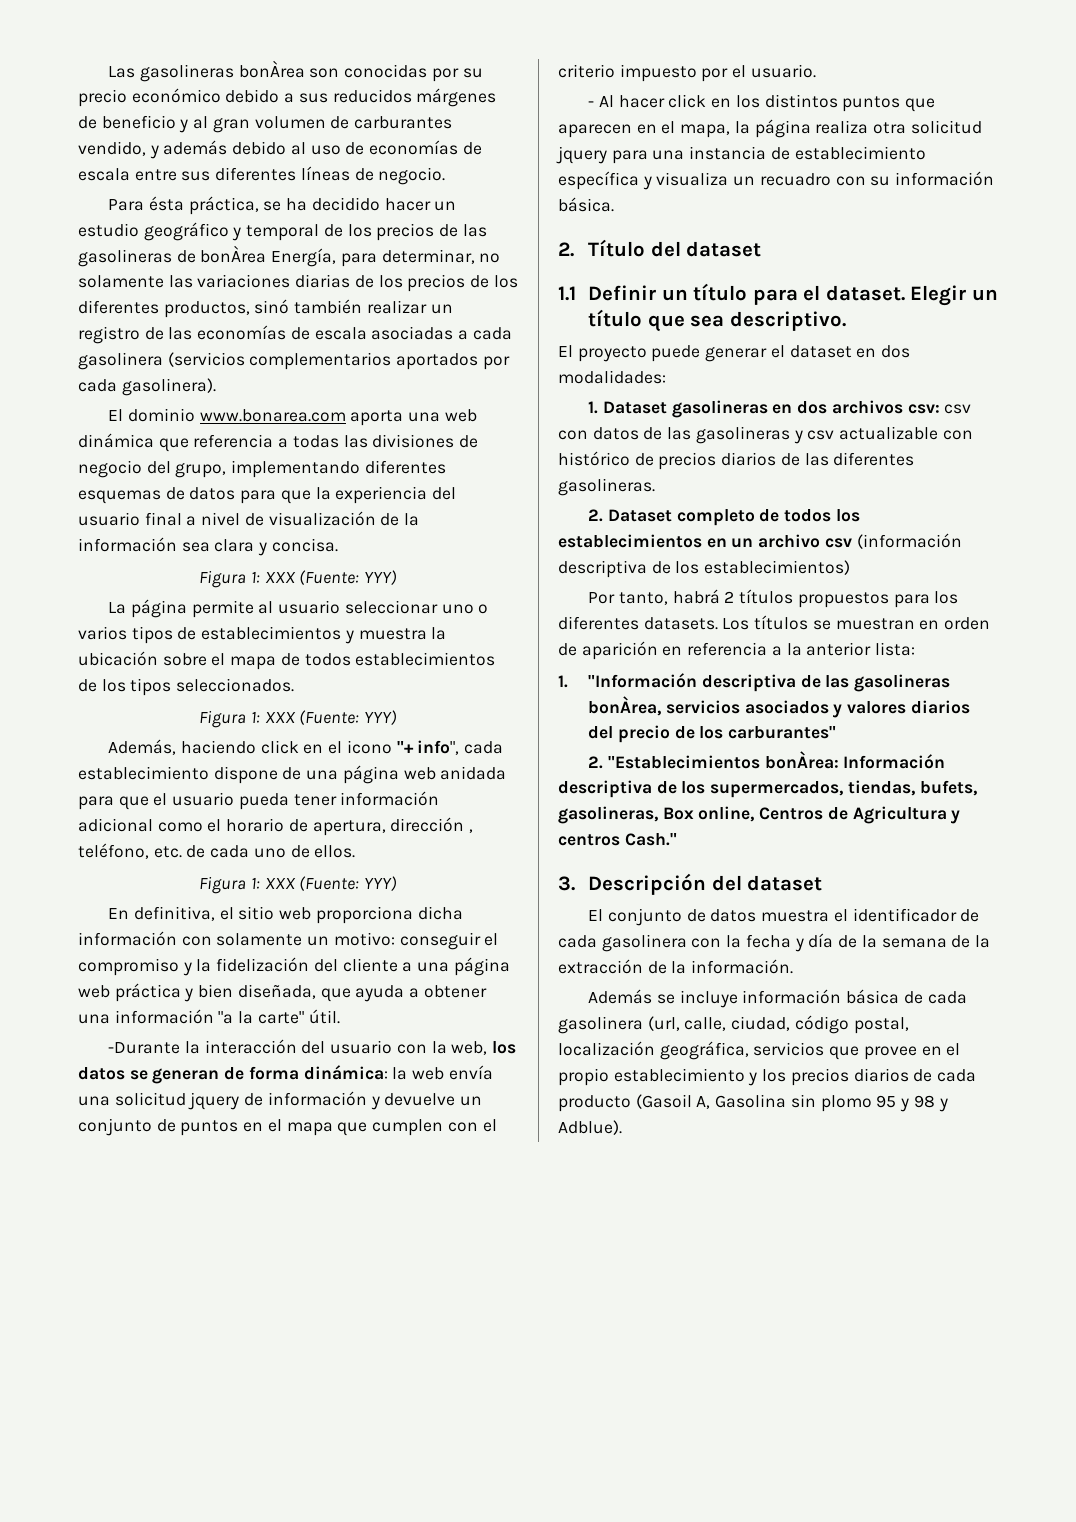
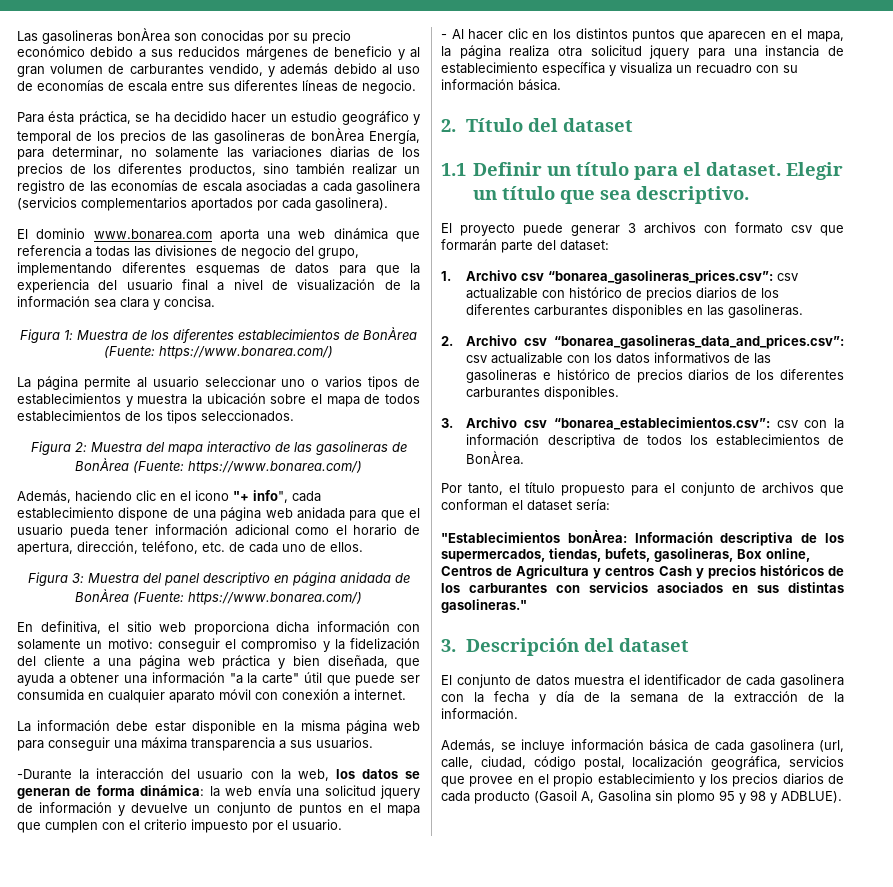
[254,299,290,314] sinó -> [263,163,289,174] sino
[264,570,397,585] XXX (Fuente: YYY) -> [77,327,417,343] [104,346,333,359] Muestra de los diferentes establecimientos de BonÀrea (Fuente: https://www.bonarea.com/)
[250,710,397,725] 1: XXX (Fuente: YYY) -> [74,441,407,455] [75,458,362,474] 2: Muestra del mapa interactivo de las gasolineras de BonÀrea (Fuente: https://www.bonarea.com/)
[260,740,299,754] click -> [136,490,156,501] clic
[390,817,474,833] dirección , -> [77,541,138,554] dirección,
[250,876,397,891] 1: XXX (Fuente: YYY) -> [71,572,410,586] [75,589,362,605] 3: Muestra del panel descriptivo en página anidada de BonÀrea (Fuente: https://www.bonarea.com/)
[308,1009,340,1024] útil. -> [303,672,421,686] [17,689,406,703] [17,720,421,734] [17,737,373,751] útil que puede ser consumida en cualquier aparato móvil con conexión a internet. // La información debe estar disponible en la misma página web para conseguir una máxima transparencia a sus usuarios.
[668,94,707,108] click -> [507,28,528,39] clic
[770,345,911,358] [558,370,666,384] [588,400,972,418] [558,426,803,444] el dataset en dos modalidades: // 1. Dataset gasolineras en dos archivos csv: csv con datos de las gasolineras y -> [628,222,844,236] [441,239,609,253] [441,270,774,284] 3 archivos con formato csv que formarán parte del dataset: // 1. Archivo csv “bonarea_gasolineras_prices.csv”:
[804,452,915,466] [558,478,655,496] [588,509,860,526] [558,533,962,549] [558,560,851,578] [588,589,959,608] [558,615,991,630] [558,641,916,660] [558,673,951,692] [588,696,970,718] [588,725,837,743] [588,756,604,769] las diferentes gasolineras. // 2. Dataset completo de todos los establecimientos en un archivo csv (información descriptiva de los establecimientos) // Por tanto, habrá 2 títulos propuestos para los diferentes datasets. Los títulos se muestran en orden de aparición en referencia a la anterior lista: // 1. "Información descriptiva de las gasolineras bonÀrea, servicios asociados y valores diarios del precio de los carburantes" // 2. -> [761,288,780,298] [466,304,804,318] [441,335,844,349] [466,352,772,364] [466,369,844,383] [466,386,620,400] [441,417,844,430] [466,434,844,448] [466,451,525,465] [441,482,844,496] [441,499,610,511] los diferentes carburantes disponibles en las gasolineras. // 2. Archivo csv “bonarea_gasolineras_data_and_prices.csv”: csv actualizable con los datos informativos de las gasolineras e histórico de precios diarios de los diferentes carburantes disponibles. // 3. Archivo csv “bonarea_establecimientos.csv”: csv con la información descriptiva de todos los establecimientos de BonÀrea. // Por tanto, el título propuesto para el conjunto de archivos que conforman el dataset sería: //
[624,833,677,846] Cash." -> [658,565,844,579] [441,582,844,593] [441,599,527,613] Cash y precios históricos de los carburantes con servicios asociados en sus distintas gasolineras."
[588,989,653,1004] Además -> [441,739,495,752] Además,
[558,1120,622,1135] Adblue). -> [781,791,842,803] ADBLUE).

